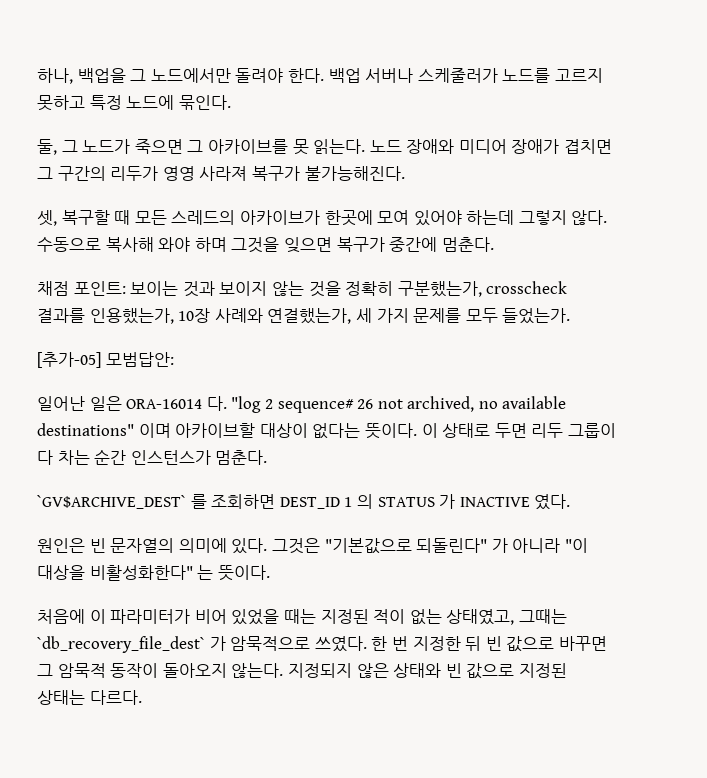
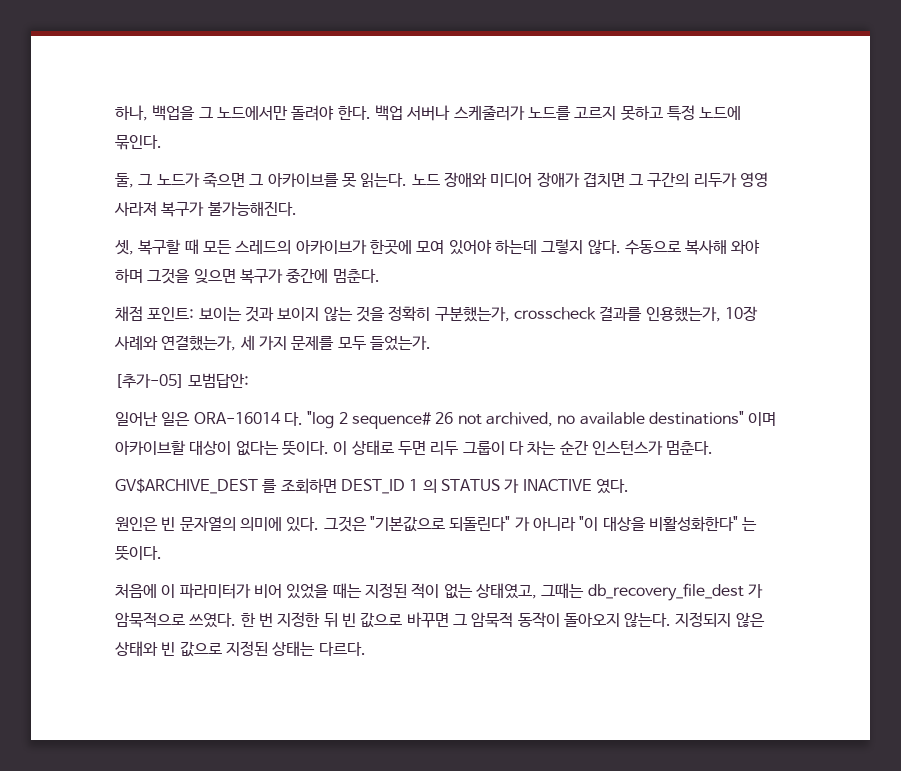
[37,495,186,509] `GV$ARCHIVE_DEST` -> [115,478,258,494] GV$ARCHIVE_DEST
[37,636,205,653] `db_recovery_file_dest` -> [587,583,744,601] db_recovery_file_dest

